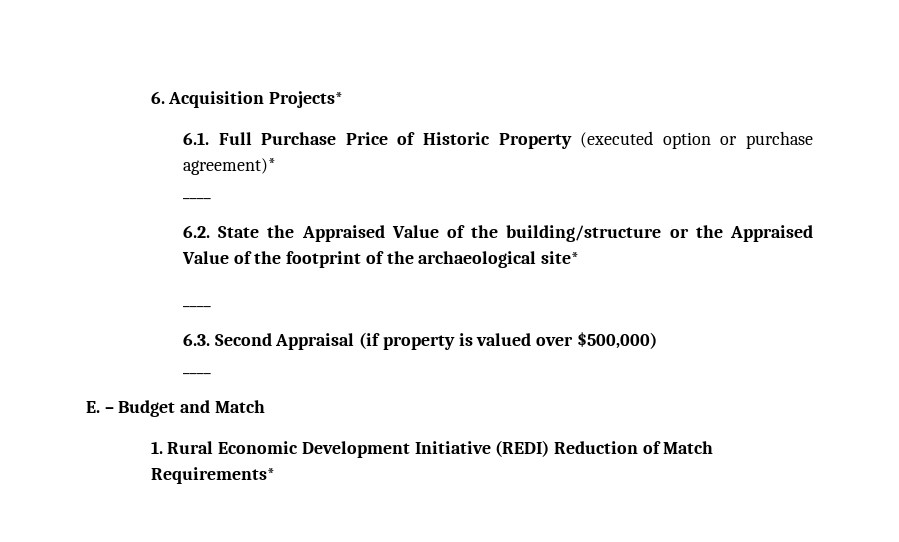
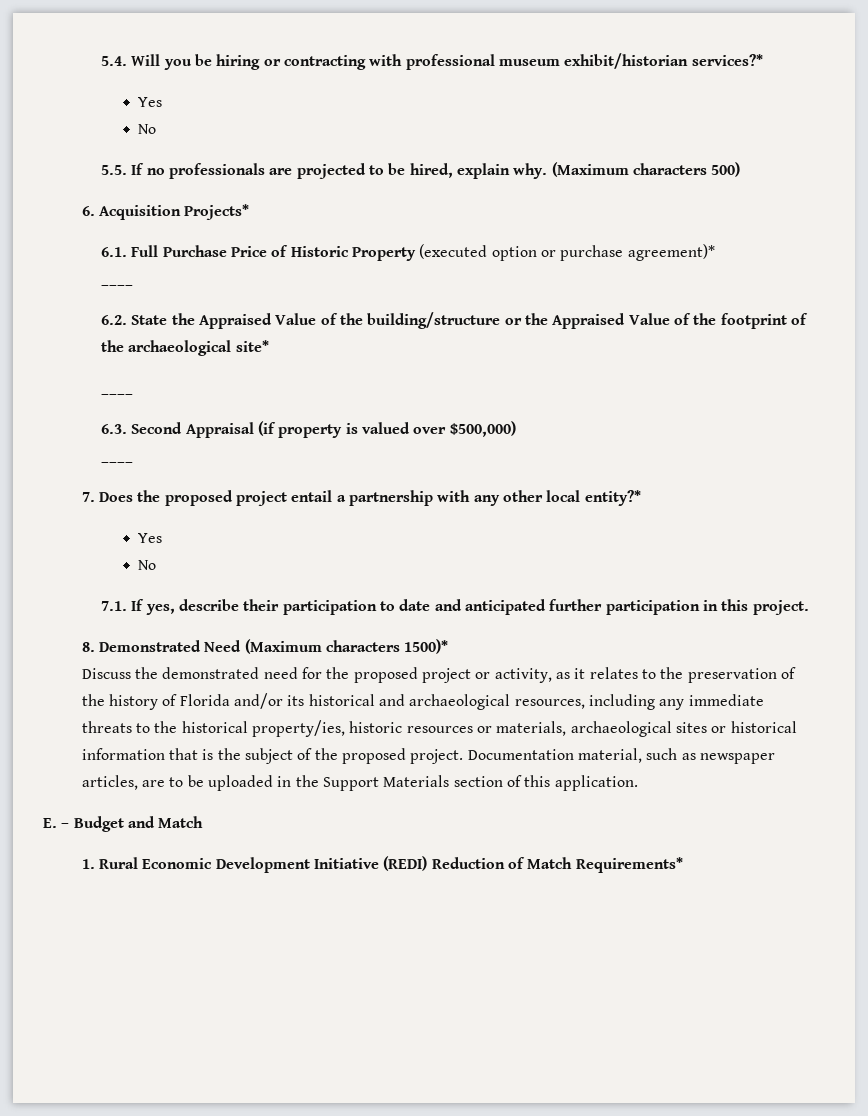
(150, 97) none -> [101,53,763,70] [138,97,163,107] [138,124,157,134] [101,162,741,179] 5.4. Will you be hiring or contracting with professional museum exhibit/historian services?* // Yes // No // 5.5. If no professionals are projected to be hired, explain why. (Maximum characters 500) //
(211, 373) none -> [81,490,641,506] [138,533,163,543] [138,560,157,570] [101,599,809,615] [81,639,449,654] [81,667,796,683] [81,693,764,710] [81,720,797,737] [81,748,775,764] [81,775,638,791] // 7. Does the proposed project entail a partnership with any other local entity?* // Yes // No // 7.1. If yes, describe their participation to date and anticipated further participation in this project. // 8. Demonstrated Need (Maximum characters 1500)* // Discuss the demonstrated need for the proposed project or activity, as it relates to the preservation of the history of Florida and/or its historical and archaeological resources, including any immediate threats to the historical property/ies, historic resources or materials, archaeological sites or historical information that is the subject of the proposed project. Documentation material, such as newspaper articles, are to be uploaded in the Support Materials section of this application.

